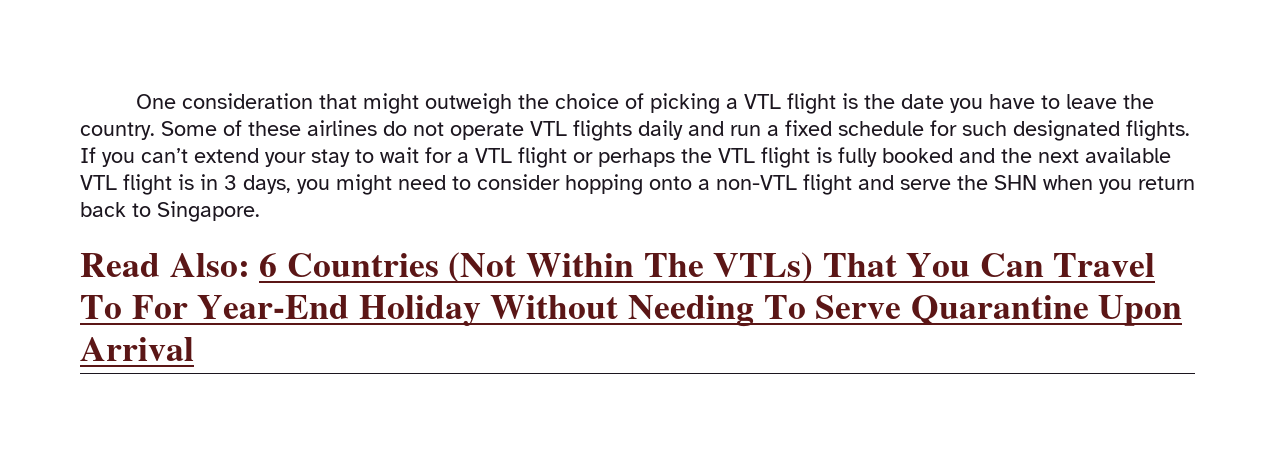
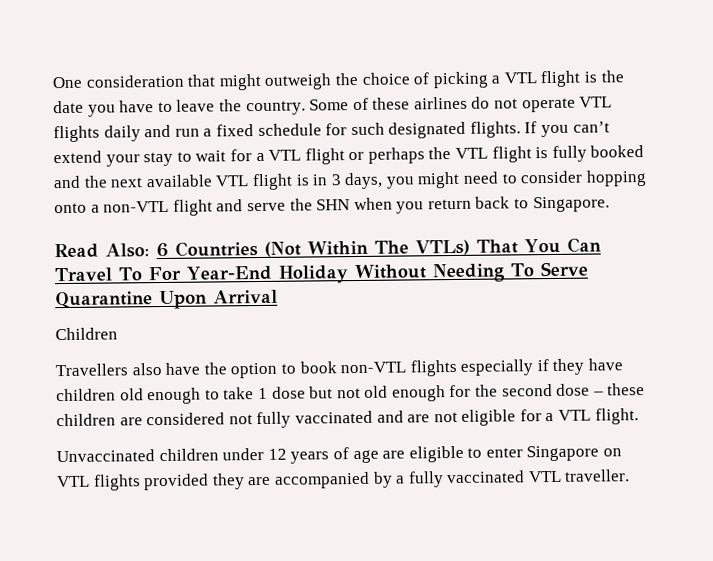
(194, 349) none -> [55,327,118,341] [55,358,624,379] [56,383,646,405] [56,408,639,429] [56,445,623,464] [56,469,631,491] // Children // Travellers also have the option to book non-VTL flights especially if they have children old enough to take 1 dose but not old enough for the second dose – these children are considered not fully vaccinated and are not eligible for a VTL flight. // Unvaccinated children under 12 years of age are eligible to enter Singapore on VTL flights provided they are accompanied by a fully vaccinated VTL traveller.

